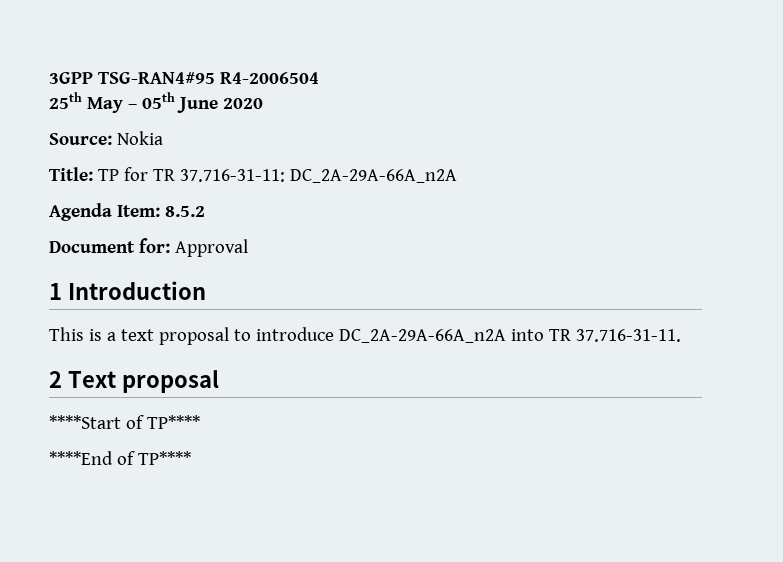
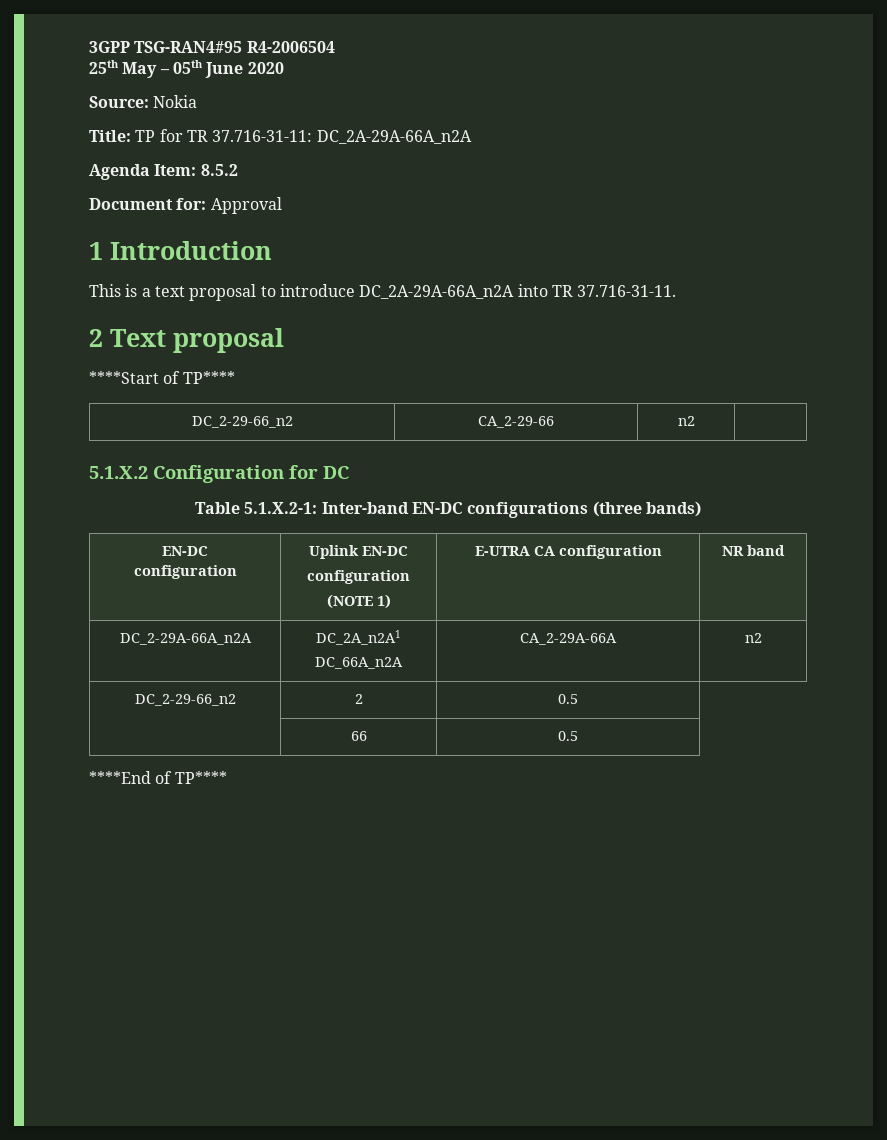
(200, 422) none -> [191,416,293,428] [478,416,554,428] [677,416,695,426] [89,465,349,483] [195,501,701,518] [162,546,208,556] [133,565,237,579] [309,545,408,559] [307,570,410,584] [326,594,391,609] [474,545,662,559] [722,545,785,556] [119,633,252,645] [316,630,401,645] [315,657,403,669] [520,633,617,645] [744,633,762,643] [134,694,236,706] [354,694,363,704] [558,694,578,704] [350,731,367,741] [558,731,578,741] // DC_2-29-66_n2 | CA_2-29-66 | n2 | // 5.1.X.2 Configuration for DC // Table 5.1.X.2-1: Inter-band EN-DC configurations (three bands) // EN-DC // configuration | Uplink EN-DC // configuration // (NOTE 1) | E-UTRA CA configuration | NR band // DC_2-29A-66A_n2A | DC_2A_n2A1 // DC_66A_n2A | CA_2-29A-66A | n2 // DC_2-29-66_n2 | 2 | 0.5 // | 66 | 0.5

